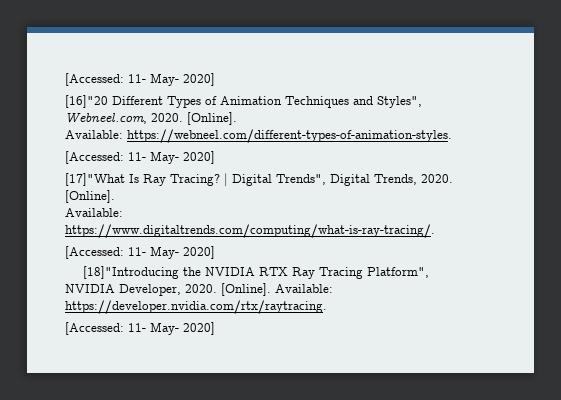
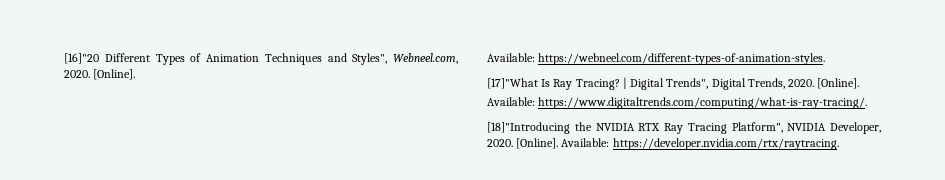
[65,73,215,86] [Accessed: 11- May- 2020] // -> (64, 58) none
[65,151,215,164] // [Accessed: 11- May- 2020] -> (826, 59) none
[65,246,215,259] // [Accessed: 11- May- 2020] -> (868, 103) none
[65,322,215,335] // [Accessed: 11- May- 2020] -> (839, 144) none

